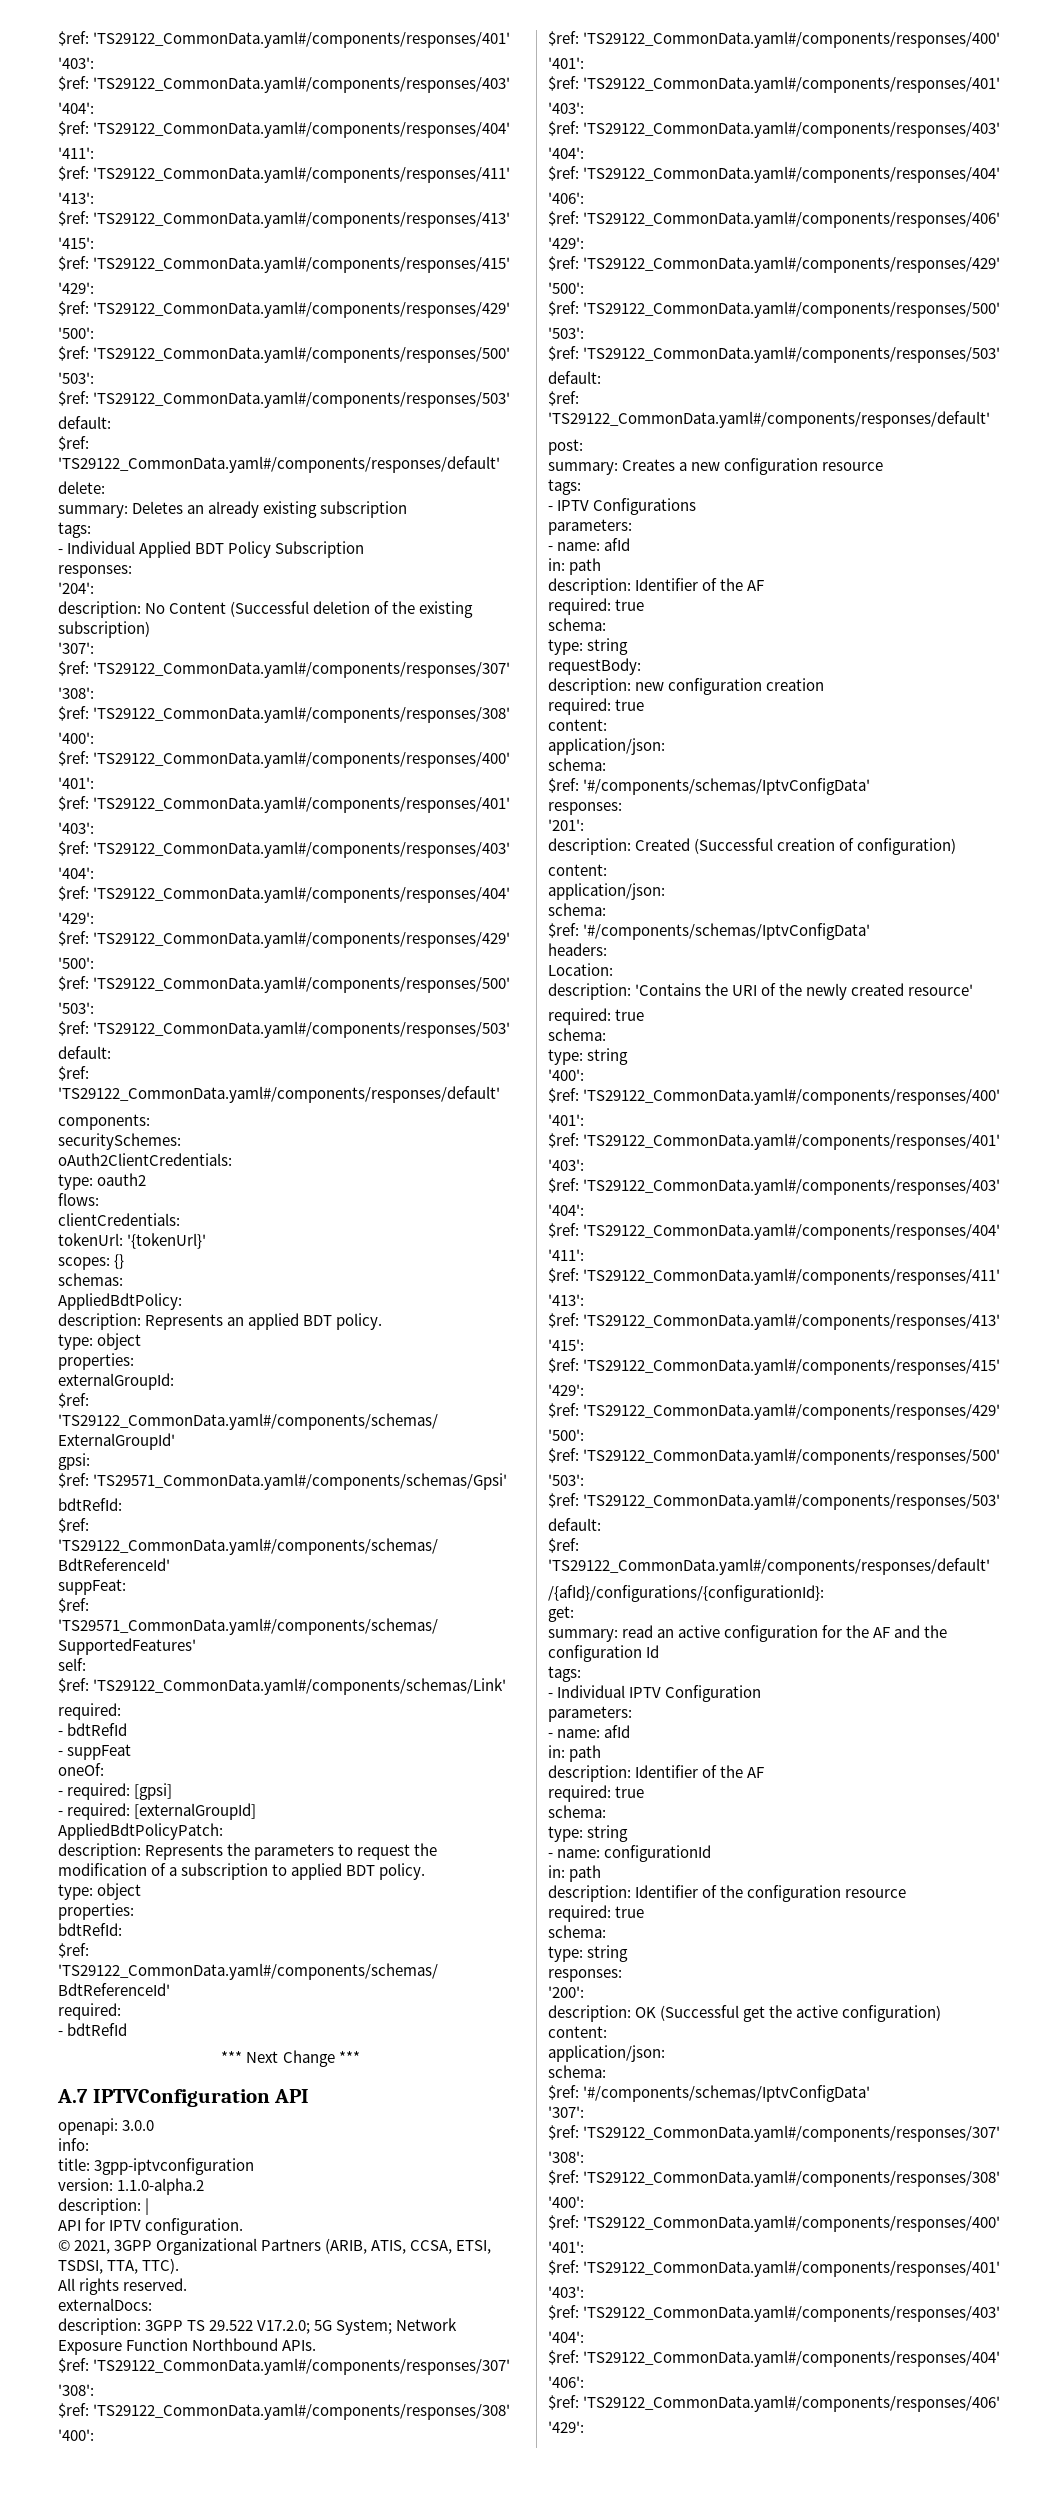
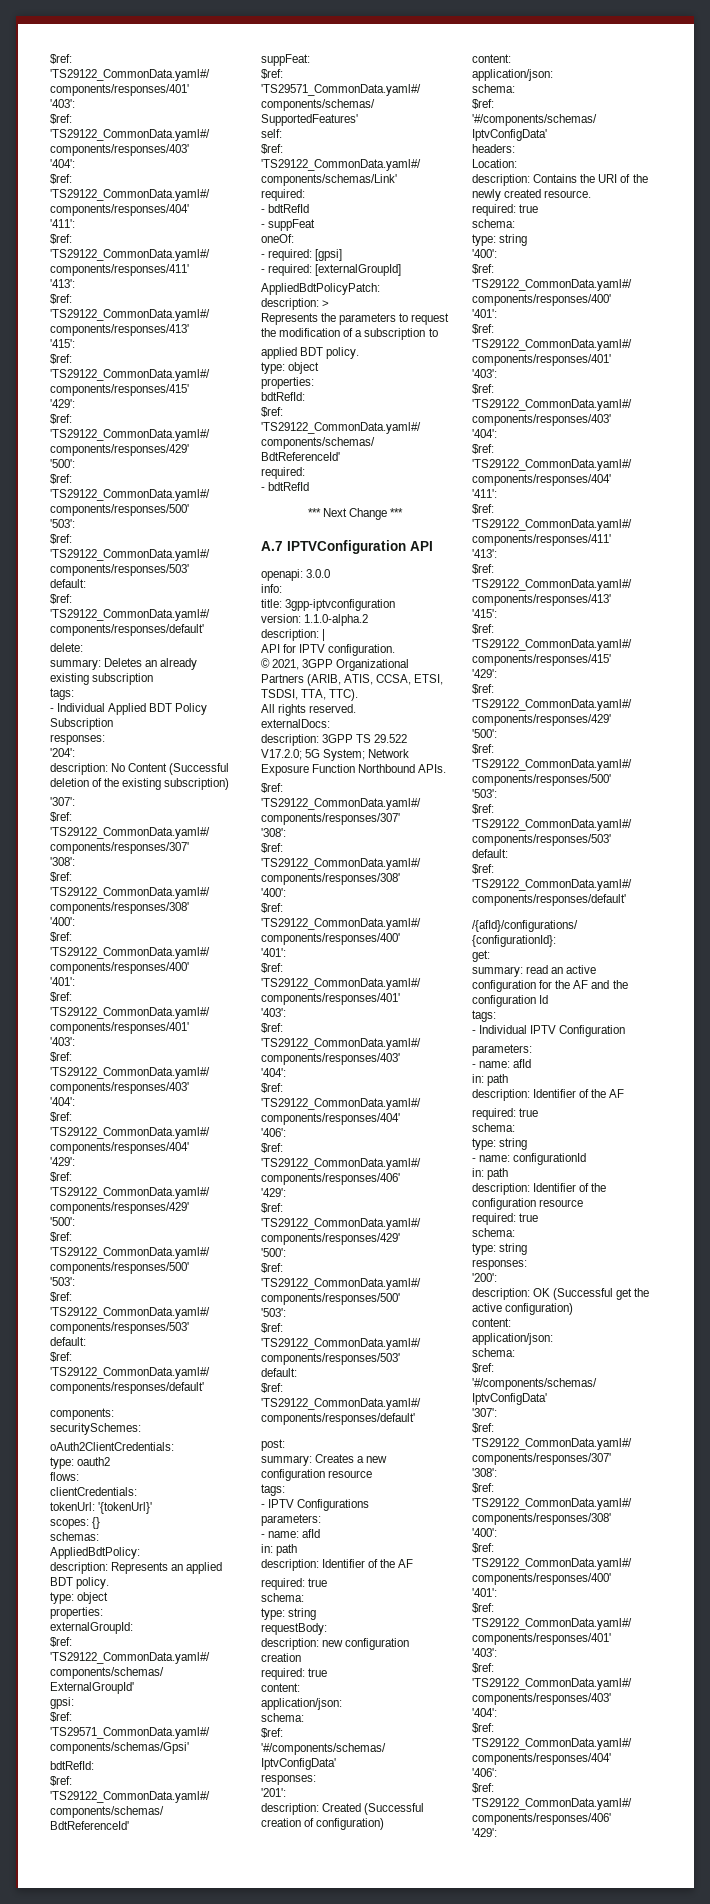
(141, 1851) none -> [322,300,330,307] > //
(288, 1870) none -> (438, 332) //
[635,983,702,996] 'Contains -> [533,174,578,183] Contains
[908,984,974,996] resource' -> [544,190,592,198] resource.

